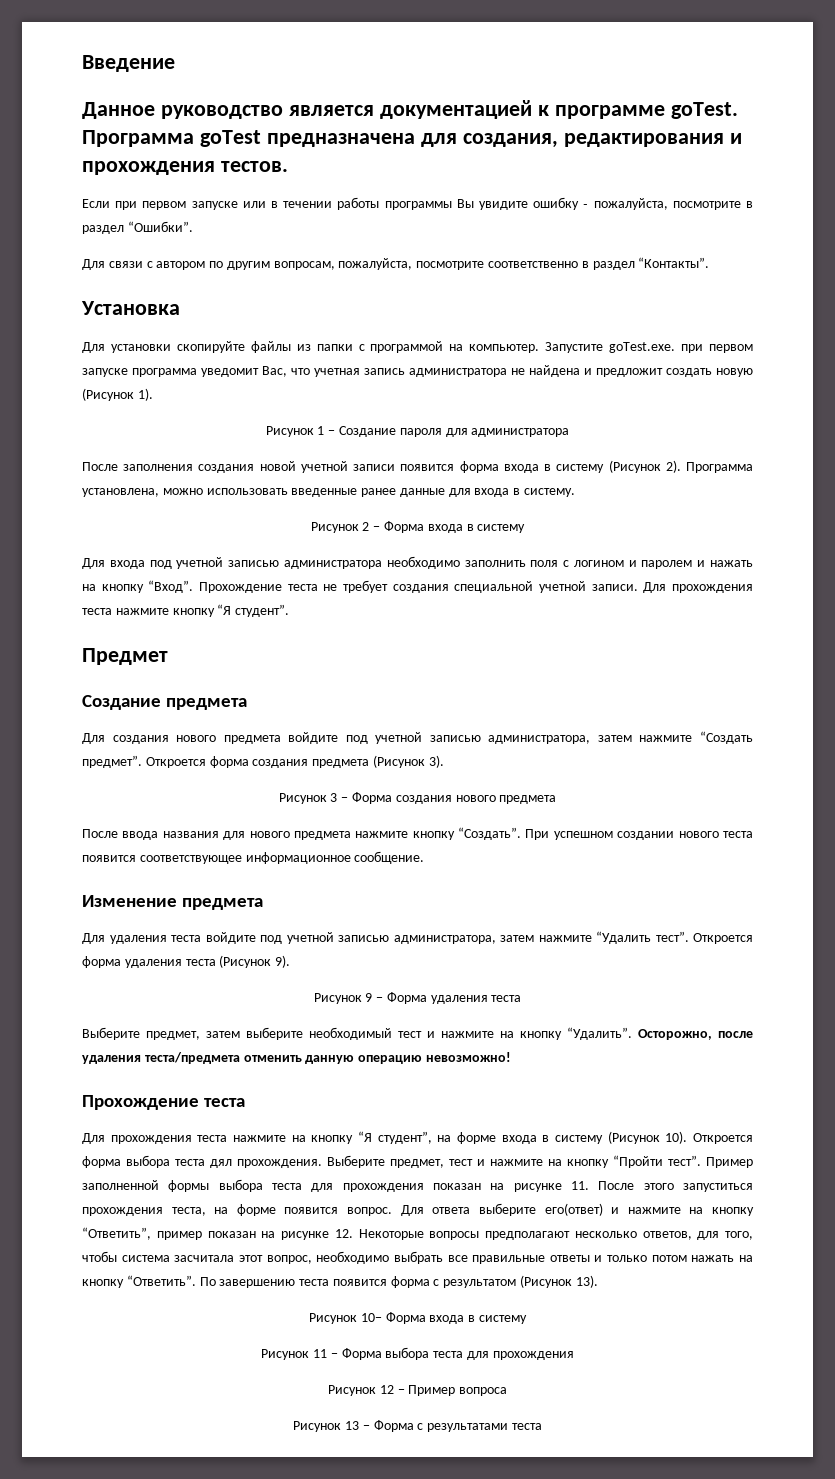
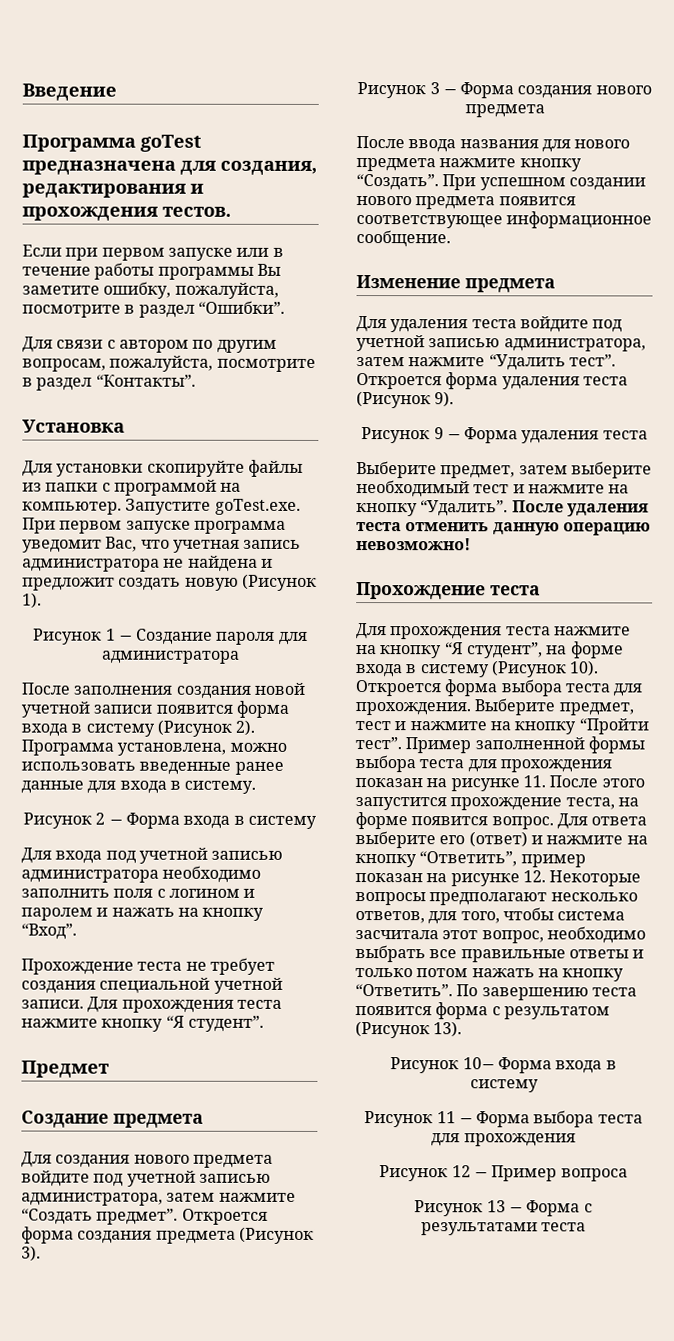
[82,100,738,119] Данное руководство является документацией к программе goTest. -> (117, 92) none
[283,201,333,208] течении -> [22,266,91,276] течение
[478,197,589,210] увидите ошибку ˗ -> [22,281,172,299] заметите ошибку,
[488,261,579,268] соответственно -> (316, 365) none
[681,344,704,353] при -> [22,517,56,534] При
(194, 586) none -> (77, 931) //
[722,831,753,838] теста -> [415,196,496,210] предмета
[638,1029,753,1040] [82,1052,240,1064] Осторожно, после удаления теста/предмета -> [511,500,649,517] [356,522,402,532] После удаления теста
[210,1159,232,1168] дял -> [613,683,643,697] для
[683,1183,753,1192] [82,1207,163,1216] запуститься прохождения -> [355,797,563,811] запустится прохождение
[544,1203,603,1216] его(ответ) -> [439,831,528,848] его (ответ)

